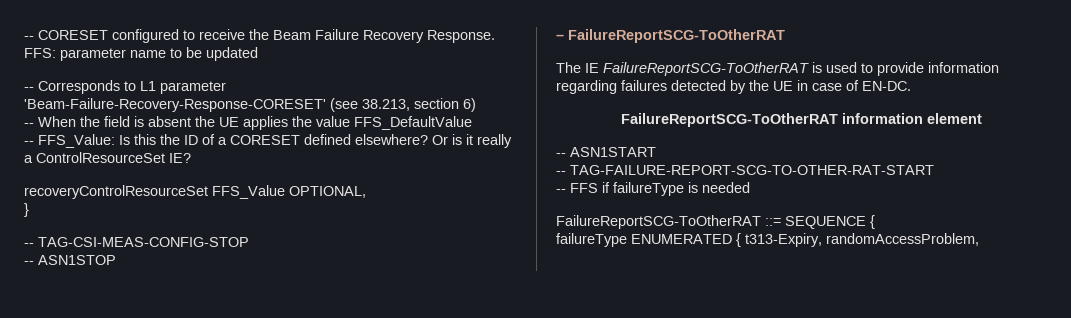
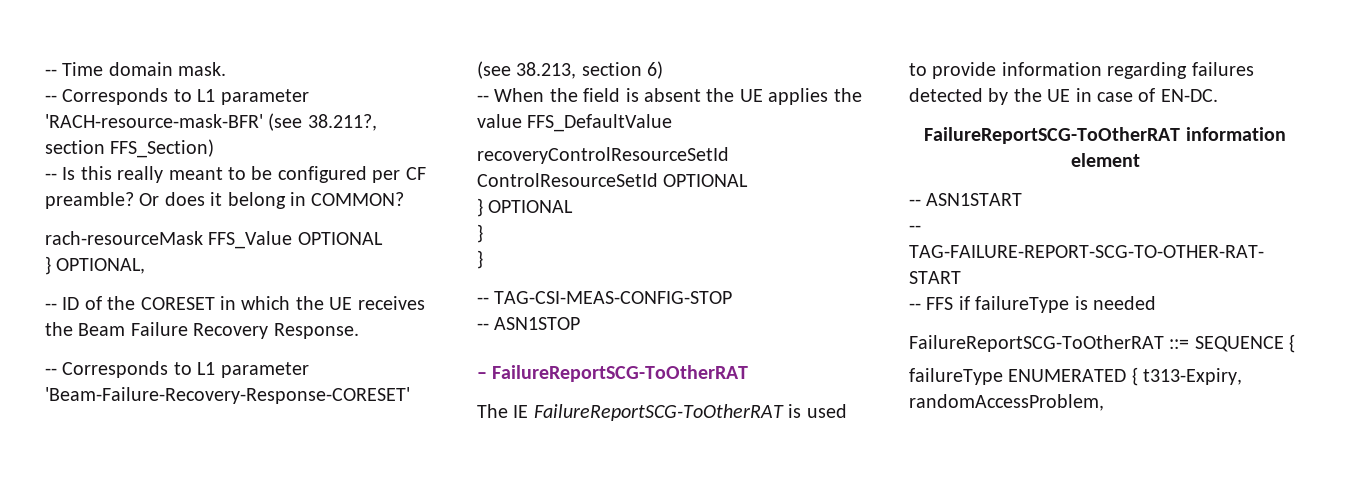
[24,29,245,43] -- CORESET configured to receive -> [45,62,227,76] [45,88,309,105] [45,113,377,131] [45,139,215,158] [45,166,426,183] [45,192,405,209] [45,231,383,249] [45,256,146,275] [45,296,425,310] -- Time domain mask. // -- Corresponds to L1 parameter 'RACH-resource-mask-BFR' (see 38.211?, section FFS_Section) // -- Is this really meant to be configured per CF preamble? Or does it belong in COMMON? // rach-resourceMask FFS_Value OPTIONAL // } OPTIONAL, // -- ID of the CORESET in which the UE receives
[24,47,258,61] FFS: parameter name to be updated -> (359, 331) none
[24,134,512,148] [24,152,191,163] [24,185,366,199] -- FFS_Value: Is this the ID of a CORESET defined elsewhere? Or is it really a ControlResourceSet IE? // recoveryControlResourceSet FFS_Value OPTIONAL, -> [477,147,729,164] [477,173,749,187] [477,198,574,217] [477,224,483,243] recoveryControlResourceSetId ControlResourceSetId OPTIONAL // } OPTIONAL // }

